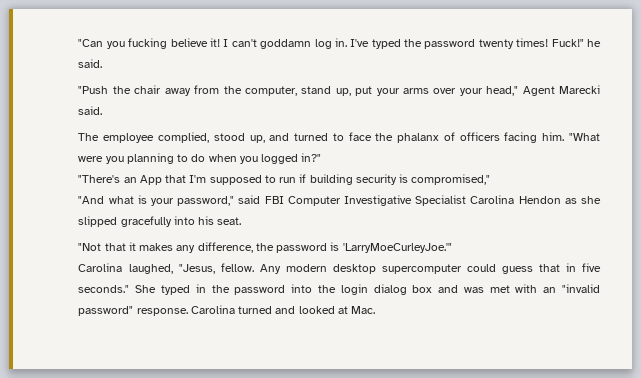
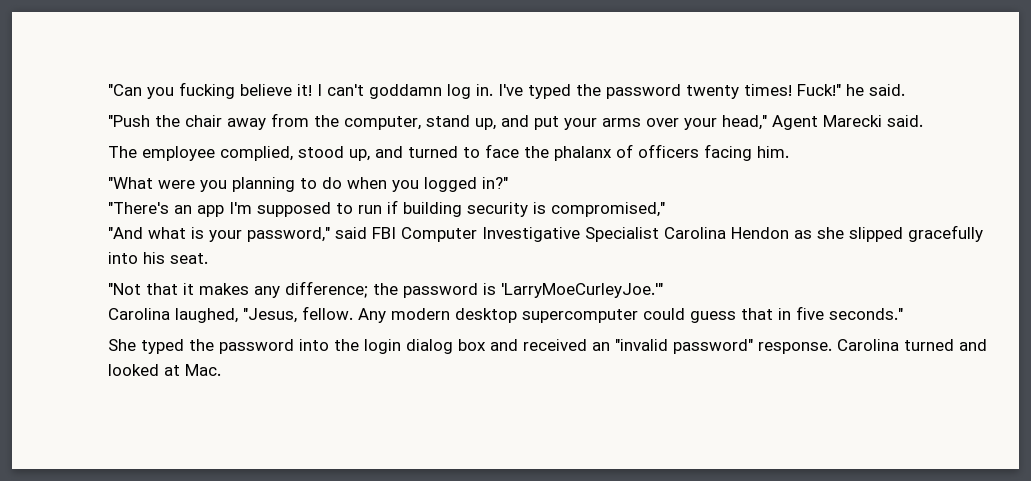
(351, 92) none -> [500,115,529,127] and
(565, 136) none -> (789, 152) //
[139,175,187,185] App that -> [196,205,224,217] app
[197,242,253,253] difference, -> [284,281,368,298] difference;
(130, 289) none -> (903, 314) //
[195,284,206,293] in -> (184, 346) none
[463,284,538,293] was met with -> [522,339,587,351] received

